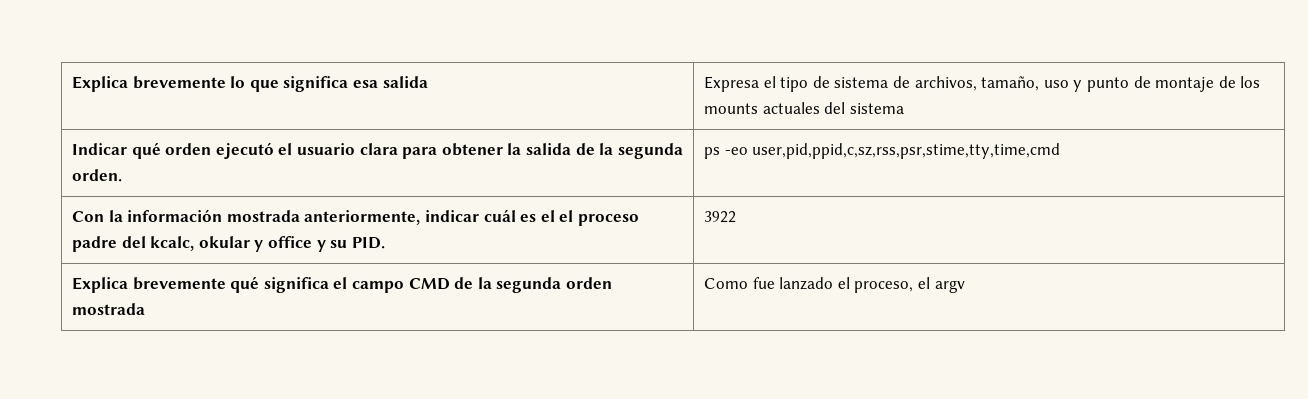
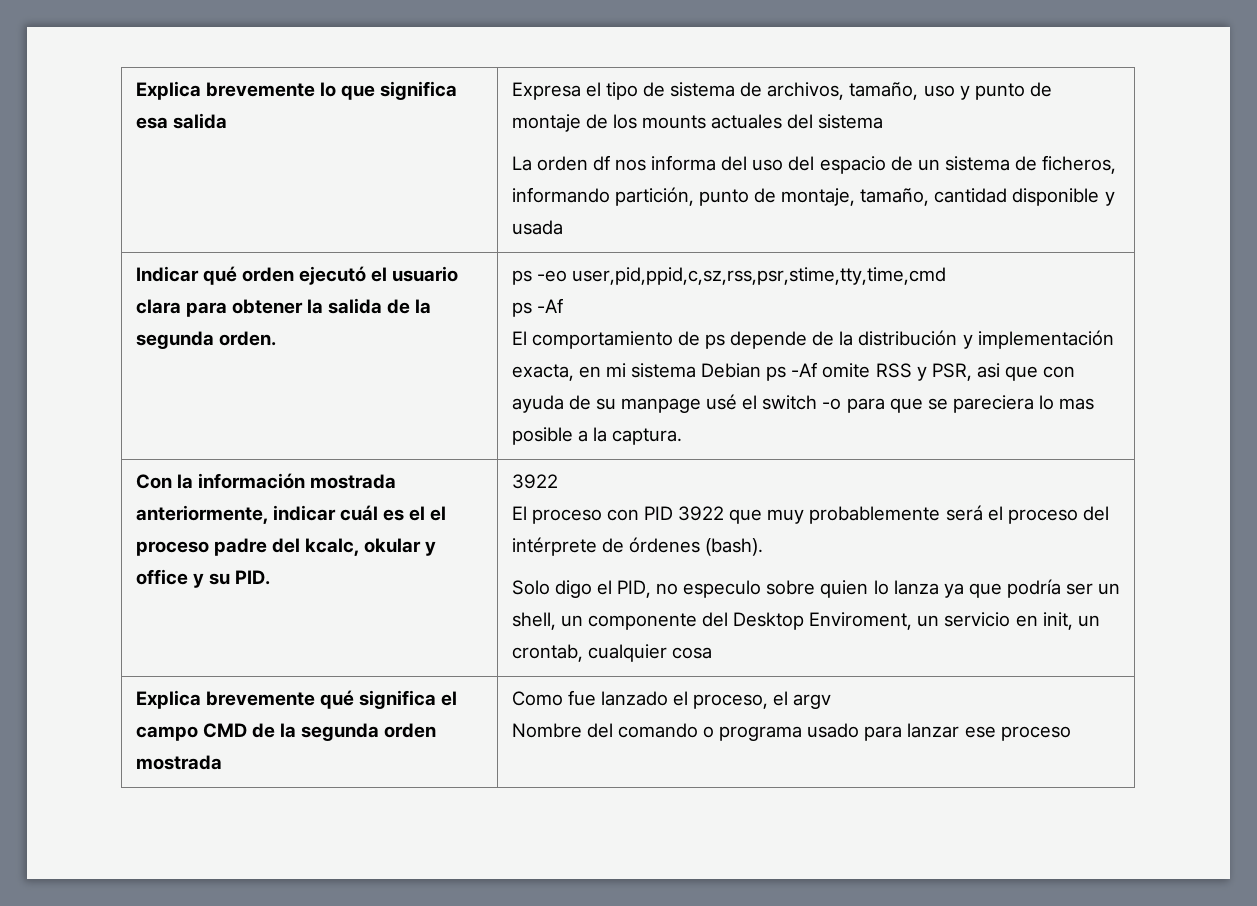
(904, 108) none -> [511,155,1117,174] [511,187,1115,206] [511,220,563,235] // La orden df nos informa del uso del espacio de un sistema de ficheros, informando partición, punto de montaje, tamaño, cantidad disponible y usada
(1061, 151) none -> [511,298,563,317] [511,330,1114,349] [511,362,1076,381] [511,394,1095,413] [511,427,682,445] // ps -Af // El comportamiento de ps depende de la distribución y implementación exacta, en mi sistema Debian ps -Af omite RSS y PSR, asi que con ayuda de su manpage usé el switch -o para que se pareciera lo mas posible a la captura.
(737, 217) none -> [511,505,1109,524] [511,537,763,556] [511,579,1121,598] [511,612,1100,630] [511,644,712,662] // El proceso con PID 3922 que muy probablemente será el proceso del intérprete de órdenes (bash). // Solo digo el PID, no especulo sobre quien lo lanza ya que podría ser un shell, un componente del Desktop Enviroment, un servicio en init, un crontab, cualquier cosa
(965, 286) none -> [511,723,1071,741] // Nombre del comando o programa usado para lanzar ese proceso

